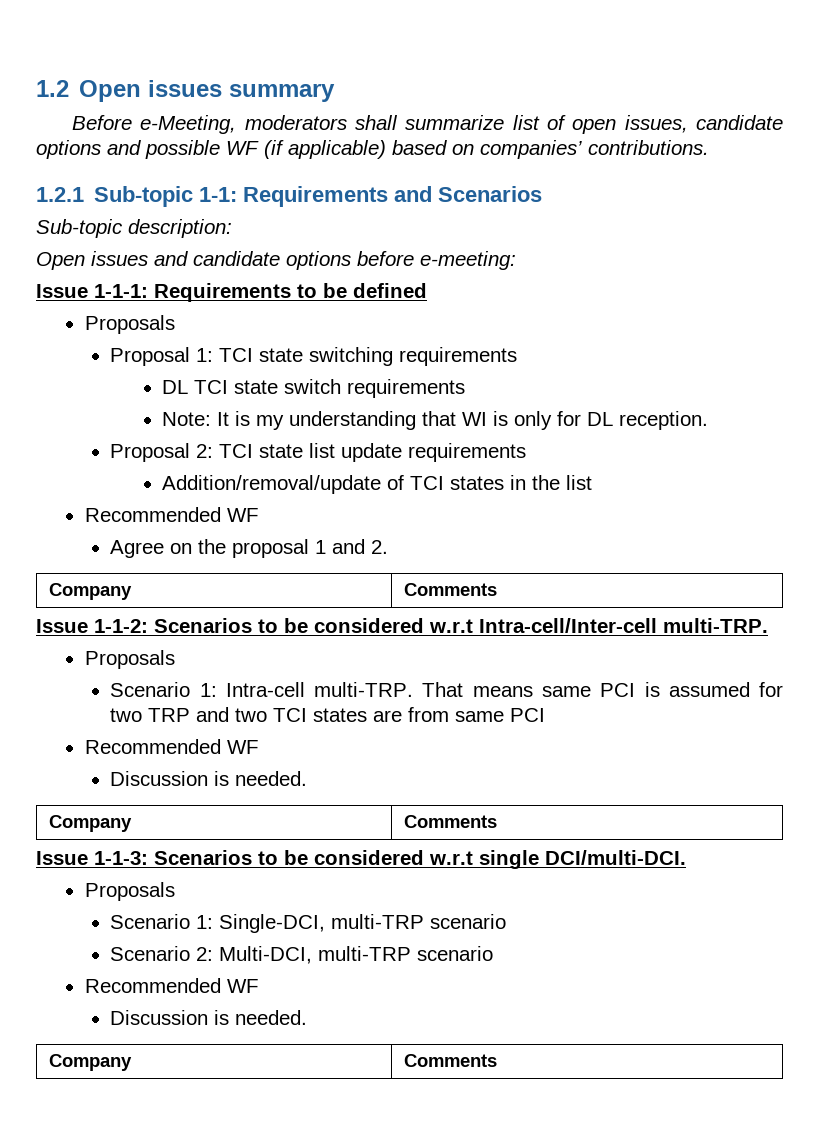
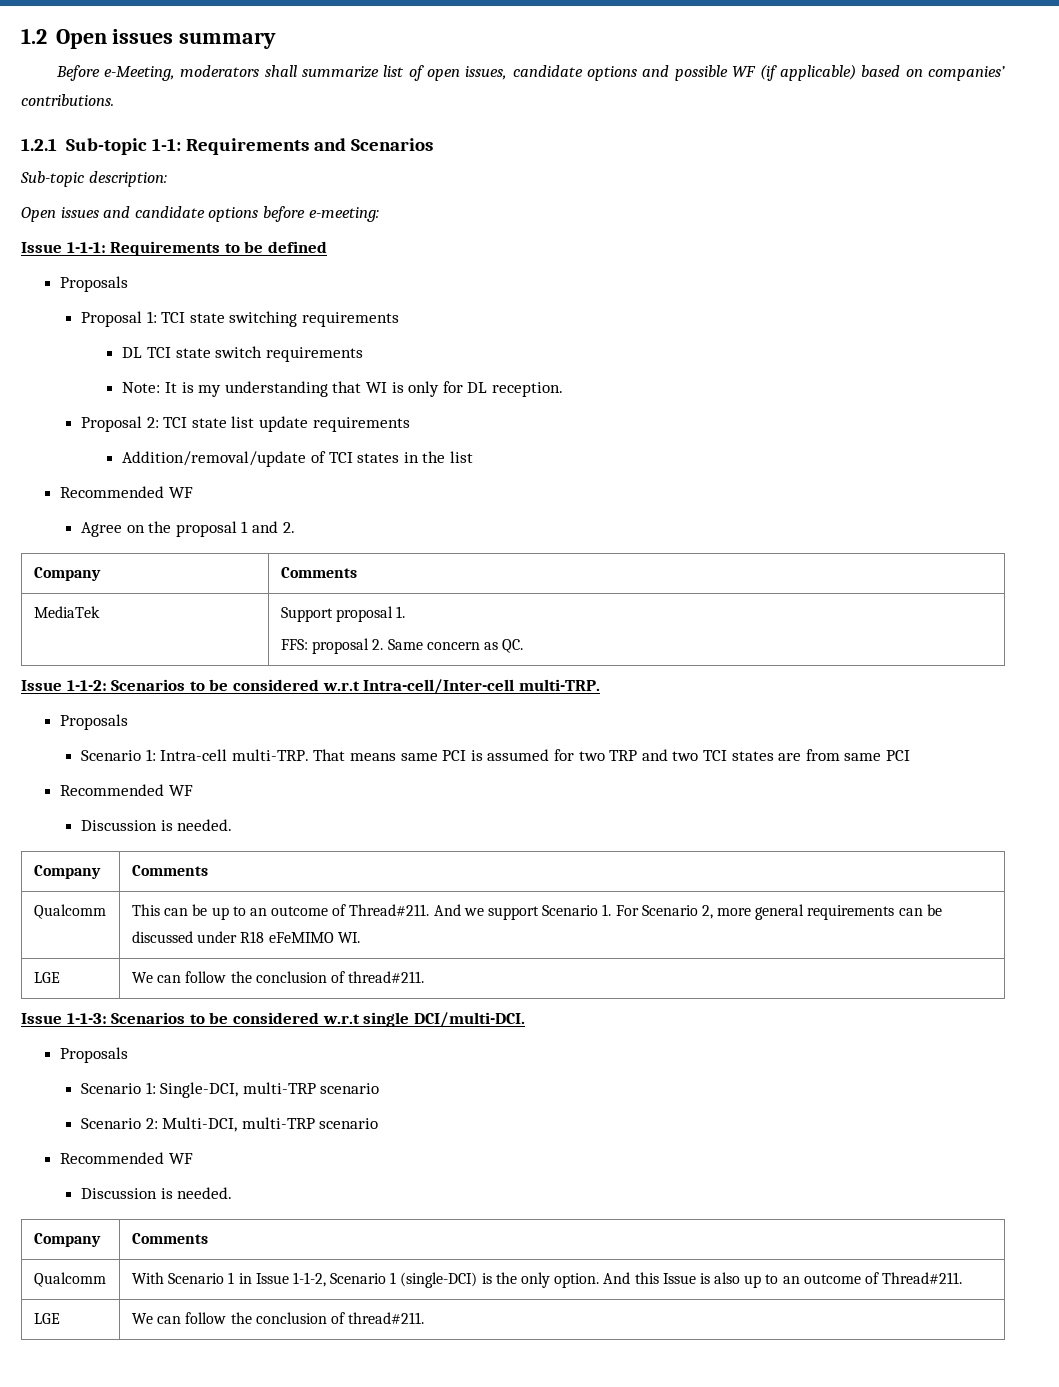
(498, 589) none -> [33,606,100,618] [280,606,406,622] [280,638,524,654] // MediaTek | Support proposal 1. // FFS: proposal 2. Same concern as QC.
(498, 821) none -> [33,904,106,919] [131,904,942,920] [131,931,360,943] [33,972,60,983] [131,971,425,983] // Qualcomm | This can be up to an outcome of Thread#211. And we support Scenario 1. For Scenario 2, more general requirements can be discussed under R18 eFeMIMO WI. // LGE | We can follow the conclusion of thread#211.
(498, 1060) none -> [33,1272,106,1287] [131,1272,963,1288] [33,1313,60,1324] [131,1312,425,1324] // Qualcomm | With Scenario 1 in Issue 1-1-2, Scenario 1 (single-DCI) is the only option. And this Issue is also up to an outcome of Thread#211. // LGE | We can follow the conclusion of thread#211.

